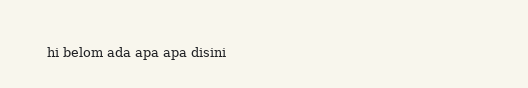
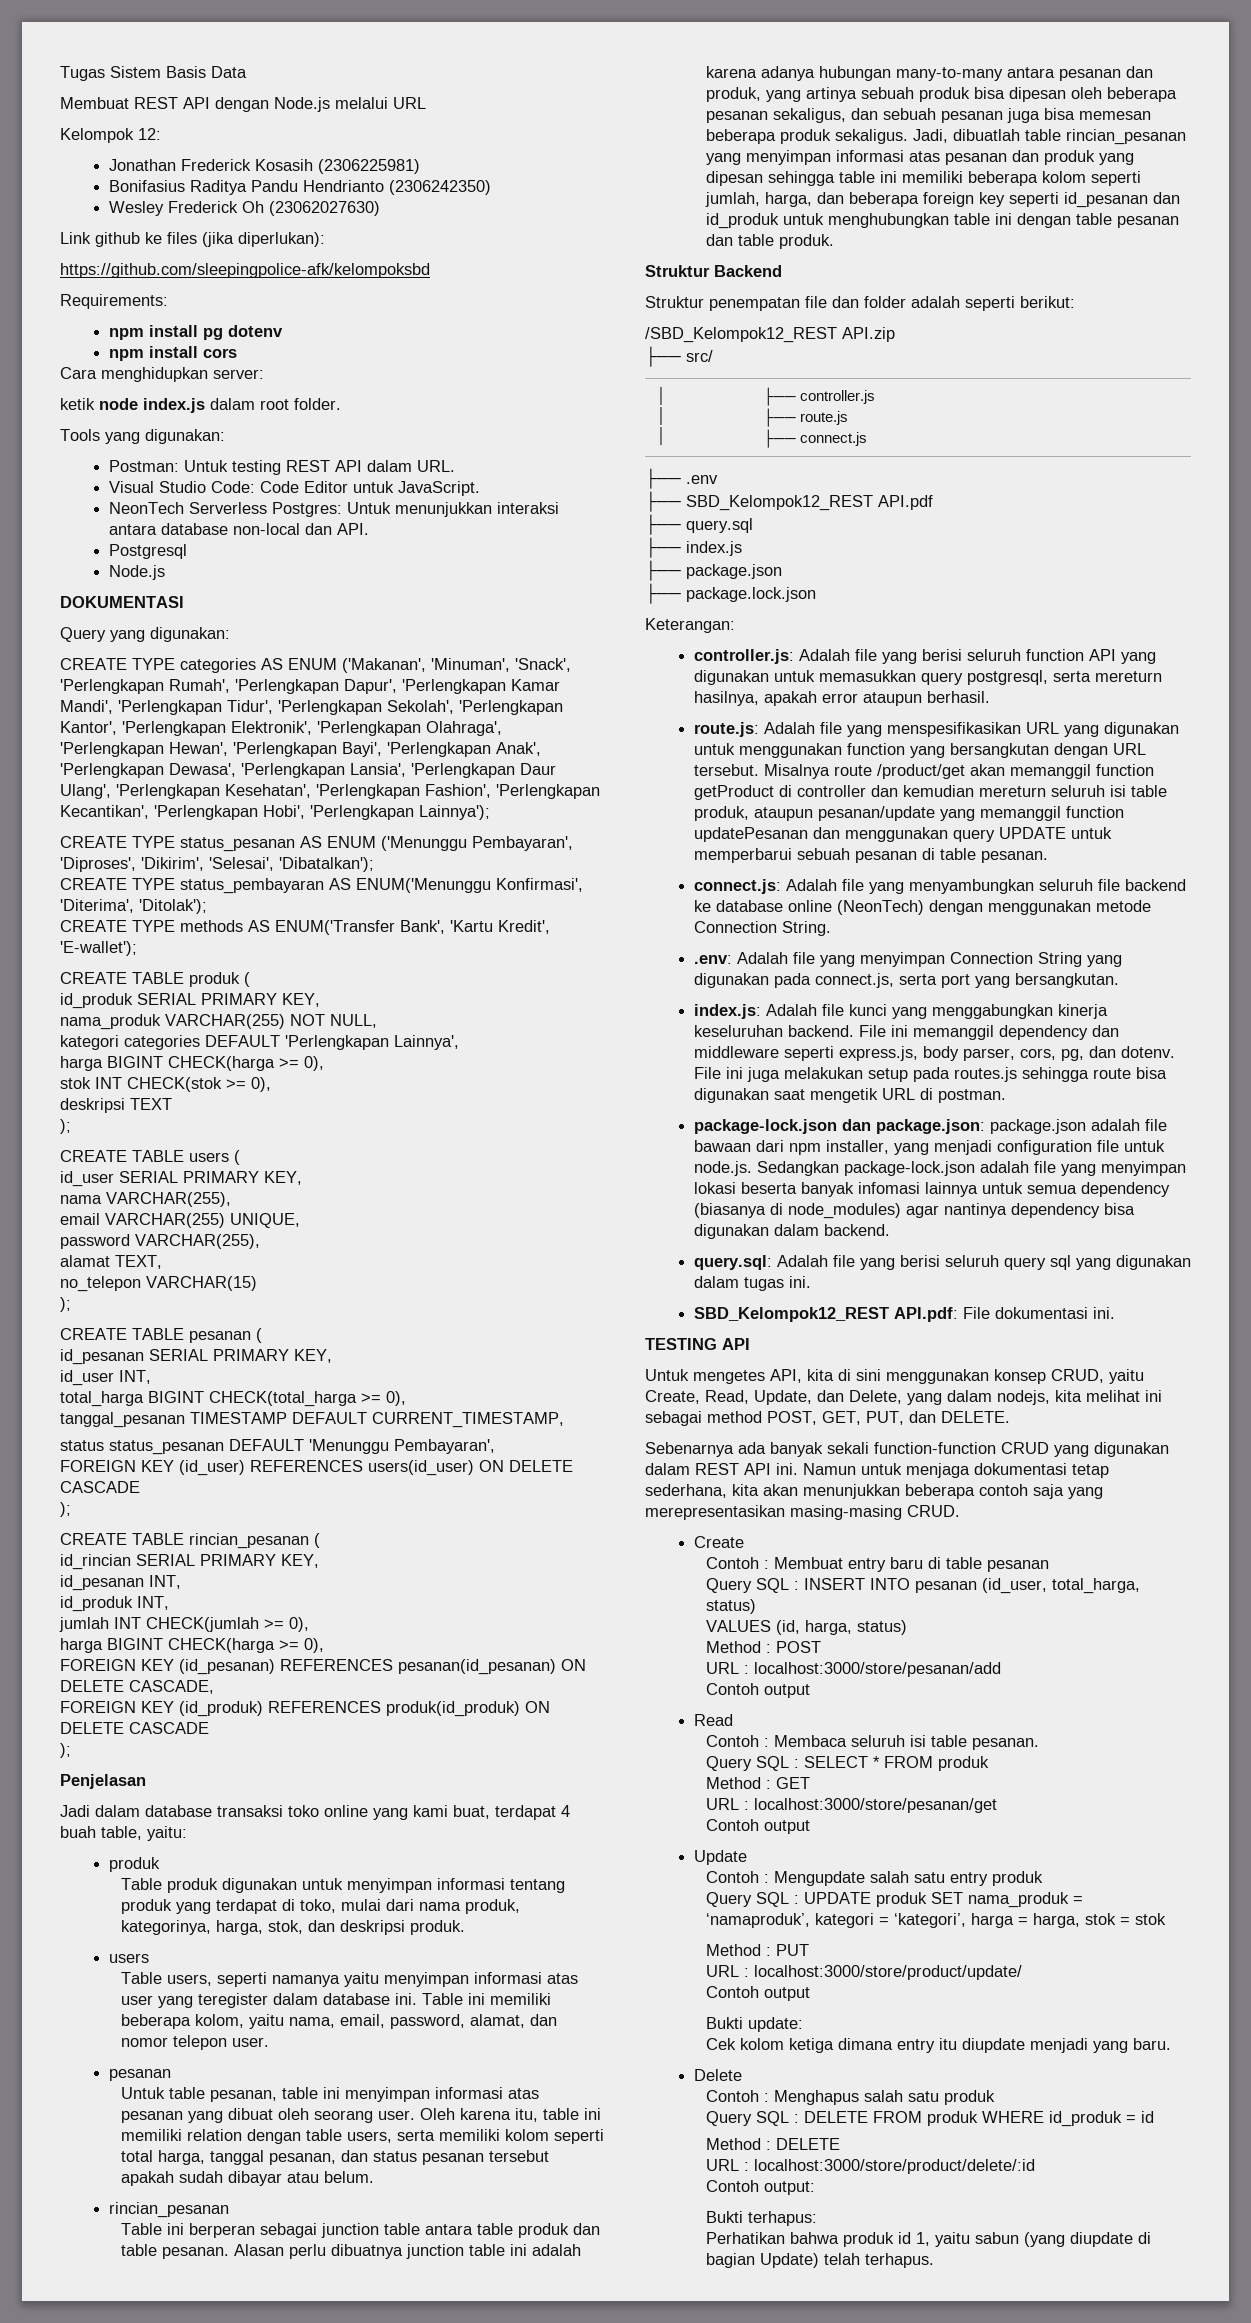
[47,47,226,60] hi belom ada apa apa disini -> [60,66,247,81] [60,97,426,112] [60,128,161,143] [108,159,420,174] [108,180,491,195] [108,201,380,216] [60,232,325,247] [60,263,430,278] [60,294,168,309] [108,325,283,340] [108,346,237,361] [60,367,264,382] [60,398,341,413] [60,429,225,444] [108,460,455,475] [108,481,480,496] [108,502,559,517] [108,523,369,535] [108,544,187,559] [108,565,165,580] [60,596,184,608] [60,627,230,642] [60,658,571,673] [60,679,560,694] [60,700,563,715] [60,721,502,736] [60,742,541,757] [60,763,556,778] [60,784,600,799] [60,805,490,820] [60,836,573,852] [60,857,374,872] [60,878,583,894] [60,899,207,914] [60,920,550,935] [60,941,137,956] [60,972,250,987] [60,993,320,1009] [60,1014,377,1030] [60,1035,459,1050] [60,1056,324,1071] [60,1077,271,1092] [60,1098,172,1113] [60,1119,71,1134] [60,1150,240,1165] [60,1171,302,1187] [60,1192,231,1207] [60,1213,300,1228] [60,1234,260,1249] [60,1255,162,1269] [60,1276,257,1292] [60,1297,71,1312] [60,1328,262,1343] [60,1349,332,1365] [60,1370,151,1386] [60,1391,406,1407] [60,1412,564,1428] [60,1439,495,1455] [60,1460,573,1476] [60,1481,140,1493] [60,1502,71,1517] [60,1533,320,1549] [60,1554,319,1570] [60,1575,181,1591] [60,1596,169,1612] [59,1617,309,1632] [60,1638,324,1653] [60,1659,586,1675] [60,1680,214,1694] [60,1701,550,1717] [60,1722,209,1734] [60,1743,71,1758] [60,1774,146,1789] [60,1805,570,1820] [60,1826,187,1841] [108,1857,160,1872] [121,1878,566,1893] [121,1899,521,1914] [121,1920,466,1935] [108,1953,149,1963] [121,1972,579,1987] [121,1993,552,2008] [121,2014,558,2029] [121,2035,270,2050] [108,2069,171,2081] [121,2087,540,2102] [121,2108,602,2123] [121,2129,605,2144] [121,2150,550,2165] [121,2171,375,2186] [108,2202,229,2218] [121,2223,601,2238] [121,2244,582,2259] [706,66,1154,81] [706,87,1178,102] [706,108,1152,123] [706,129,1187,145] [706,150,1135,165] [706,171,1142,186] [705,192,1181,208] [706,213,1180,229] [706,234,835,249] [645,265,782,277] [645,296,1075,311] [645,327,895,343] [645,346,713,367] [656,387,666,405] [656,407,666,425] [656,427,666,445] [762,387,875,406] [762,408,848,427] [762,429,867,448] [645,468,718,489] [645,491,933,512] [645,514,753,535] [645,537,742,558] [645,560,782,581] [645,583,816,604] [645,618,735,633] [693,649,1156,664] [693,670,1162,685] [693,691,990,706] [693,722,1179,737] [693,743,1146,758] [693,764,1154,779] [693,785,1167,800] [693,806,1124,821] [693,827,1112,842] [693,848,1048,863] [693,879,1186,894] [693,900,1151,915] [693,921,831,936] [693,952,1122,967] [693,973,1119,988] [693,1004,1108,1019] [693,1025,1119,1040] [693,1046,1175,1061] [693,1067,1167,1082] [693,1088,1006,1103] [693,1119,1167,1134] [693,1140,1165,1155] [693,1161,1186,1176] [693,1182,1170,1197] [693,1203,1135,1219] [693,1224,890,1239] [693,1255,1191,1270] [693,1276,811,1291] [693,1307,1115,1322] [645,1338,750,1350] [645,1369,1144,1384] [645,1390,1162,1405] [645,1411,1010,1426] [645,1442,1169,1457] [645,1463,1109,1478] [645,1484,1103,1499] [645,1505,960,1520] [693,1536,744,1548] [706,1557,1050,1572] [706,1578,1141,1594] [706,1599,757,1614] [706,1620,908,1635] [706,1641,822,1653] [706,1662,1002,1677] [706,1683,811,1698] [693,1714,733,1726] [706,1735,1040,1750] [706,1756,990,1771] [706,1777,811,1789] [706,1798,998,1813] [706,1819,811,1834] [693,1850,747,1865] [706,1871,1044,1886] [706,1892,1084,1908] [706,1913,1167,1928] [706,1944,810,1956] [706,1965,1023,1980] [706,1986,811,2001] [706,2017,804,2032] [706,2038,1172,2053] [693,2069,742,2081] [706,2090,996,2105] [706,2111,1155,2127] [706,2138,841,2150] [706,2159,1036,2174] [706,2180,816,2195] [706,2211,818,2226] [706,2232,1152,2247] [706,2253,935,2268] Tugas Sistem Basis Data // Membuat REST API dengan Node.js melalui URL // Kelompok 12: // Jonathan Frederick Kosasih (2306225981) // Bonifasius Raditya Pandu Hendrianto (2306242350) // Wesley Frederick Oh (23062027630) // Link github ke files (jika diperlukan): // https://github.com/sleepingpolice-afk/kelompoksbd // Requirements: // npm install pg dotenv // npm install cors // Cara menghidupkan server: // ketik node index.js dalam root folder. // Tools yang digunakan: // Postman: Untuk testing REST API dalam URL. // Visual Studio Code: Code Editor untuk JavaScript. // NeonTech Serverless Postgres: Untuk menunjukkan interaksi antara database non-local dan API. // Postgresql // Node.js // DOKUMENTASI // Query yang digunakan: // CREATE TYPE categories AS ENUM ('Makanan', 'Minuman', 'Snack', 'Perlengkapan Rumah', 'Perlengkapan Dapur', 'Perlengkapan Kamar Mandi', 'Perlengkapan Tidur', 'Perlengkapan Sekolah', 'Perlengkapan Kantor', 'Perlengkapan Elektronik', 'Perlengkapan Olahraga', 'Perlengkapan Hewan', 'Perlengkapan Bayi', 'Perlengkapan Anak', 'Perlengkapan Dewasa', 'Perlengkapan Lansia', 'Perlengkapan Daur Ulang', 'Perlengkapan Kesehatan', 'Perlengkapan Fashion', 'Perlengkapan Kecantikan', 'Perlengkapan Hobi', 'Perlengkapan Lainnya'); // CREATE TYPE status_pesanan AS ENUM ('Menunggu Pembayaran', 'Diproses', 'Dikirim', 'Selesai', 'Dibatalkan'); // CREATE TYPE status_pembayaran AS ENUM('Menunggu Konfirmasi', 'Diterima', 'Ditolak'); // CREATE TYPE methods AS ENUM('Transfer Bank', 'Kartu Kredit', 'E-wallet'); // CREATE TABLE produk ( // id_produk SERIAL PRIMARY KEY, // nama_produk VARCHAR(255) NOT NULL, // kategori categories DEFAULT 'Perlengkapan Lainnya', // harga BIGINT CHECK(harga >= 0), // stok INT CHECK(stok >= 0), // deskripsi TEXT // ); // CREATE TABLE users ( // id_user SERIAL PRIMARY KEY, // nama VARCHAR(255), // email VARCHAR(255) UNIQUE, // password VARCHAR(255), // alamat TEXT, // no_telepon VARCHAR(15) // ); // CREATE TABLE pesanan ( // id_pesanan SERIAL PRIMARY KEY, // id_user INT, // total_harga BIGINT CHECK(total_harga >= 0), // tanggal_pesanan TIMESTAMP DEFAULT CURRENT_TIMESTAMP, // status status_pesanan DEFAULT 'Menunggu Pembayaran', // FOREIGN KEY (id_user) REFERENCES users(id_user) ON DELETE CASCADE // ); // CREATE TABLE rincian_pesanan ( // id_rincian SERIAL PRIMARY KEY, // id_pesanan INT, // id_produk INT, // jumlah INT CHECK(jumlah >= 0), // harga BIGINT CHECK(harga >= 0), // FOREIGN KEY (id_pesanan) REFERENCES pesanan(id_pesanan) ON DELETE CASCADE, // FOREIGN KEY (id_produk) REFERENCES produk(id_produk) ON DELETE CASCADE // ); // Penjelasan // Jadi dalam database transaksi toko online yang kami buat, terdapat 4 buah table, yaitu: // produk // Table produk digunakan untuk menyimpan informasi tentang produk yang terdapat di toko, mulai dari nama produk, kategorinya, harga, stok, dan deskripsi produk. // users // Table users, seperti namanya yaitu menyimpan informasi atas user yang teregister dalam database ini. Table ini memiliki beberapa kolom, yaitu nama, email, password, alamat, dan nomor telepon user. // pesanan // Untuk table pesanan, table ini menyimpan informasi atas pesanan yang dibuat oleh seorang user. Oleh karena itu, table ini memiliki relation dengan table users, serta memiliki kolom seperti total harga, tanggal pesanan, dan status pesanan tersebut apakah sudah dibayar atau belum. // rincian_pesanan // Table ini berperan sebagai junction table antara table produk dan table pesanan. Alasan perlu dibuatnya junction table ini adalah karena adanya hubungan many-to-many antara pesanan dan produk, yang artinya sebuah produk bisa dipesan oleh beberapa pesanan sekaligus, dan sebuah pesanan juga bisa memesan beberapa produk sekaligus. Jadi, dibuatlah table rincian_pesanan yang menyimpan informasi atas pesanan dan produk yang dipesan sehingga table ini memiliki beberapa kolom seperti jumlah, harga, dan beberapa foreign key seperti id_pesanan dan id_produk untuk menghubungkan table ini dengan table pesanan dan table produk. // Struktur Backend // Struktur penempatan file dan folder adalah seperti berikut: // /SBD_Kelompok12_REST API.zip // ├── src/ // │ // │ // │ | ├── controller.js // ├── route.js // ├── connect.js // ├── .env // ├── SBD_Kelompok12_REST API.pdf // ├── query.sql // ├── index.js // ├── package.json // ├── package.lock.json // Keterangan: // controller.js: Adalah file yang berisi seluruh function API yang digunakan untuk memasukkan query postgresql, serta mereturn hasilnya, apakah error ataupun berhasil. // route.js: Adalah file yang menspesifikasikan URL yang digunakan untuk menggunakan function yang bersangkutan dengan URL tersebut. Misalnya route /product/get akan memanggil function getProduct di controller dan kemudian mereturn seluruh isi table produk, ataupun pesanan/update yang memanggil function updatePesanan dan menggunakan query UPDATE untuk memperbarui sebuah pesanan di table pesanan. // connect.js: Adalah file yang menyambungkan seluruh file backend ke database online (NeonTech) dengan menggunakan metode Connection String. // .env: Adalah file yang menyimpan Connection String yang digunakan pada connect.js, serta port yang bersangkutan. // index.js: Adalah file kunci yang menggabungkan kinerja keseluruhan backend. File ini memanggil dependency dan middleware seperti express.js, body parser, cors, pg, dan dotenv. File ini juga melakukan setup pada routes.js sehingga route bisa digunakan saat mengetik URL di postman. // package-lock.json dan package.json: package.json adalah file bawaan dari npm installer, yang menjadi configuration file untuk node.js. Sedangkan package-lock.json adalah file yang menyimpan lokasi beserta banyak infomasi lainnya untuk semua dependency (biasanya di node_modules) agar nantinya dependency bisa digunakan dalam backend. // query.sql: Adalah file yang berisi seluruh query sql yang digunakan dalam tugas ini. // SBD_Kelompok12_REST API.pdf: File dokumentasi ini. // TESTING API // Untuk mengetes API, kita di sini menggunakan konsep CRUD, yaitu Create, Read, Update, dan Delete, yang dalam nodejs, kita melihat ini sebagai method POST, GET, PUT, dan DELETE. // Sebenarnya ada banyak sekali function-function CRUD yang digunakan dalam REST API ini. Namun untuk menjaga dokumentasi tetap sederhana, kita akan menunjukkan beberapa contoh saja yang merepresentasikan masing-masing CRUD. // Create // Contoh : Membuat entry baru di table pesanan // Query SQL : INSERT INTO pesanan (id_user, total_harga, status) // VALUES (id, harga, status) // Method : POST // URL : localhost:3000/store/pesanan/add // Contoh output // Read // Contoh : Membaca seluruh isi table pesanan. // Query SQL : SELECT * FROM produk // Method : GET // URL : localhost:3000/store/pesanan/get // Contoh output // Update // Contoh : Mengupdate salah satu entry produk // Query SQL : UPDATE produk SET nama_produk = ‘namaproduk’, kategori = ‘kategori’, harga = harga, stok = stok // Method : PUT // URL : localhost:3000/store/product/update/ // Contoh output // Bukti update: // Cek kolom ketiga dimana entry itu diupdate menjadi yang baru. // Delete // Contoh : Menghapus salah satu produk // Query SQL : DELETE FROM produk WHERE id_produk = id // Method : DELETE // URL : localhost:3000/store/product/delete/:id // Contoh output: // Bukti terhapus: // Perhatikan bahwa produk id 1, yaitu sabun (yang diupdate di bagian Update) telah terhapus.

